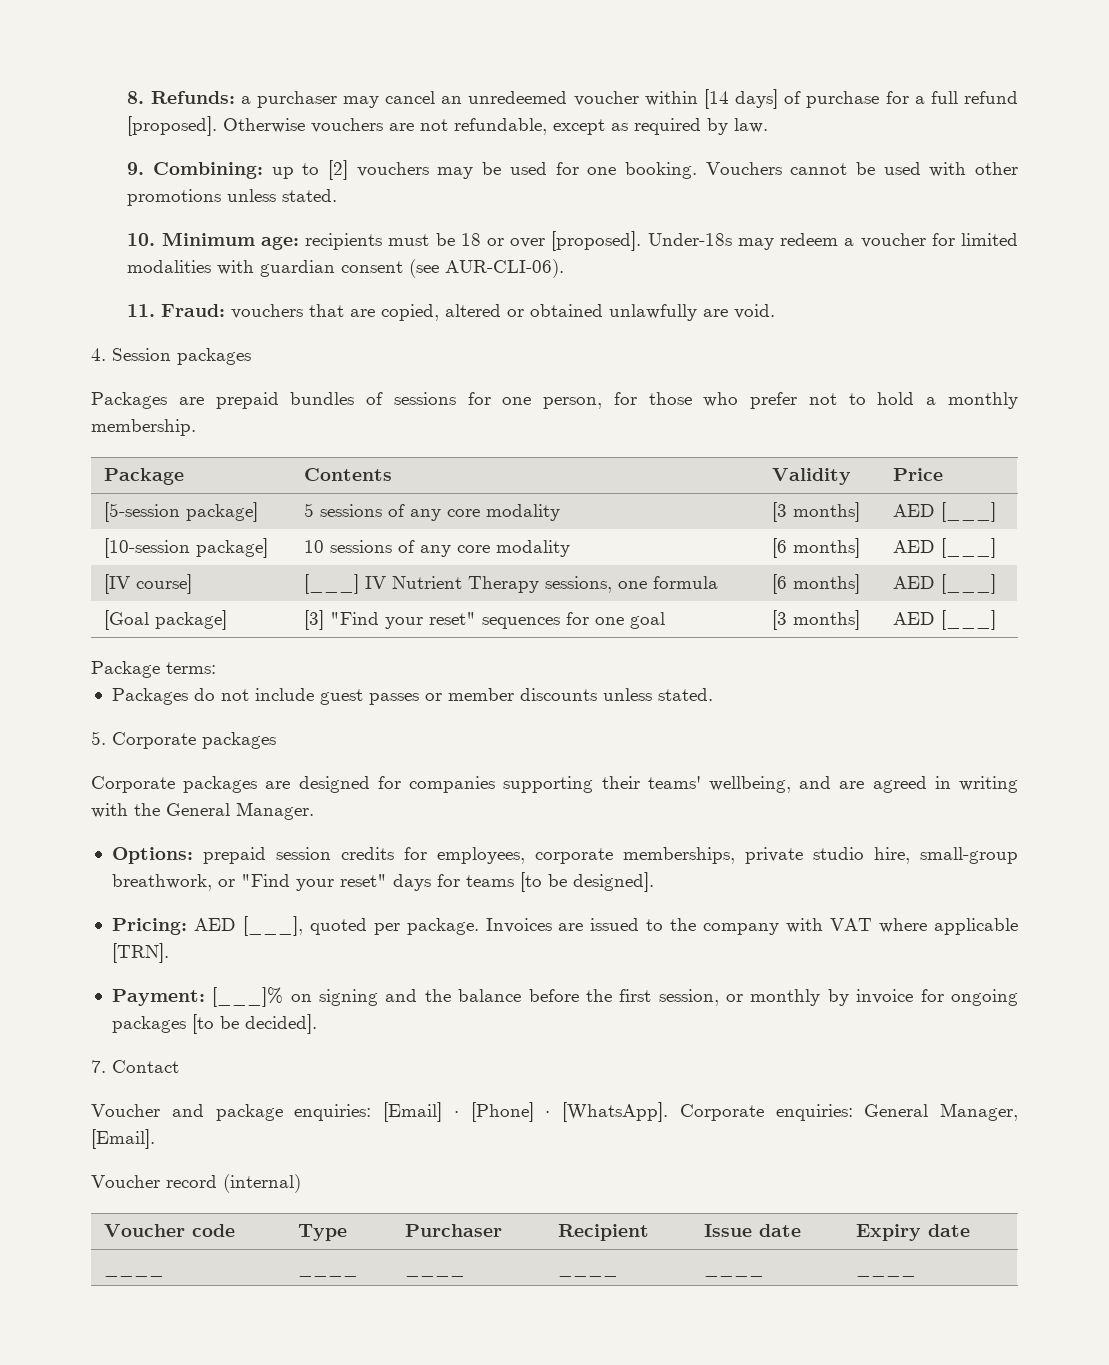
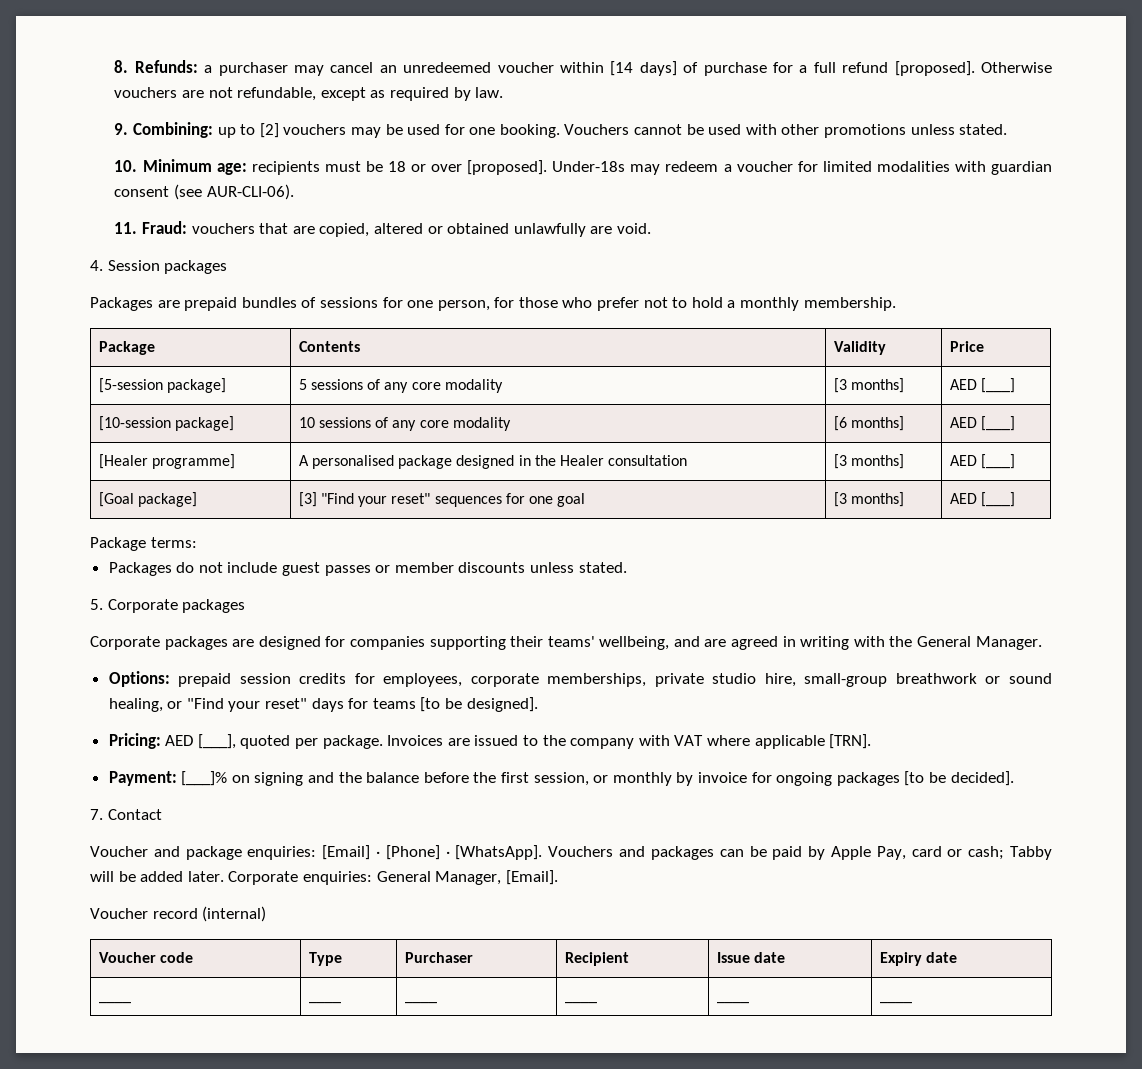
[103,574,192,594] [303,574,718,594] [771,574,787,594] [IV course] | [___] IV Nutrient Therapy sessions, one formula | [6 -> [98,454,236,469] [298,455,688,469] [833,454,847,469] [Healer programme] | A personalised package designed in the Healer consultation | [3
[111,874,212,891] breathwork, -> [895,673,1052,684] [108,698,163,712] breathwork or sound healing,
(668, 1112) none -> [548,846,1053,860] [90,871,224,882] Vouchers and packages can be paid by Apple Pay, card or cash; Tabby will be added later.

